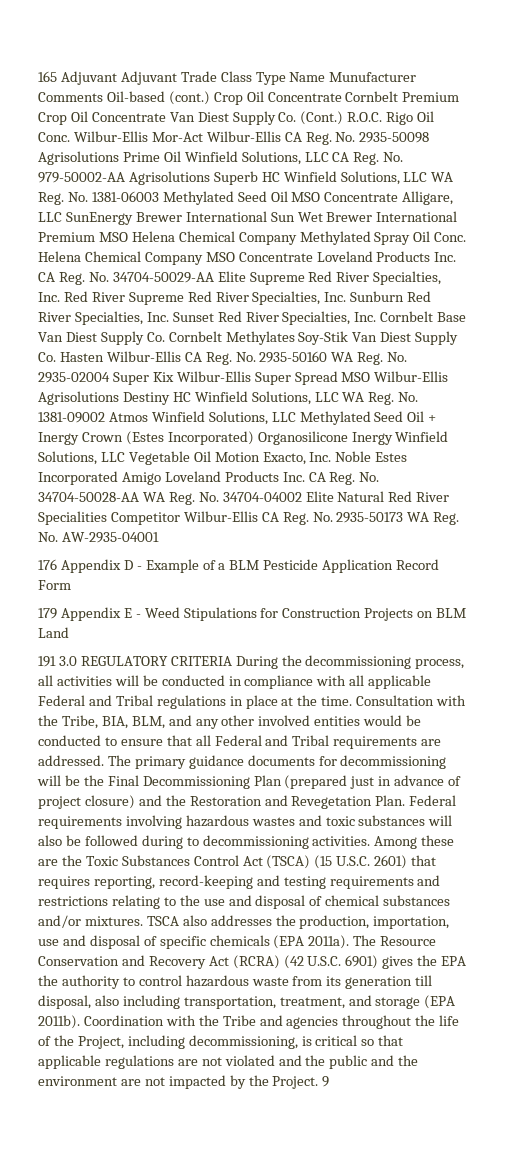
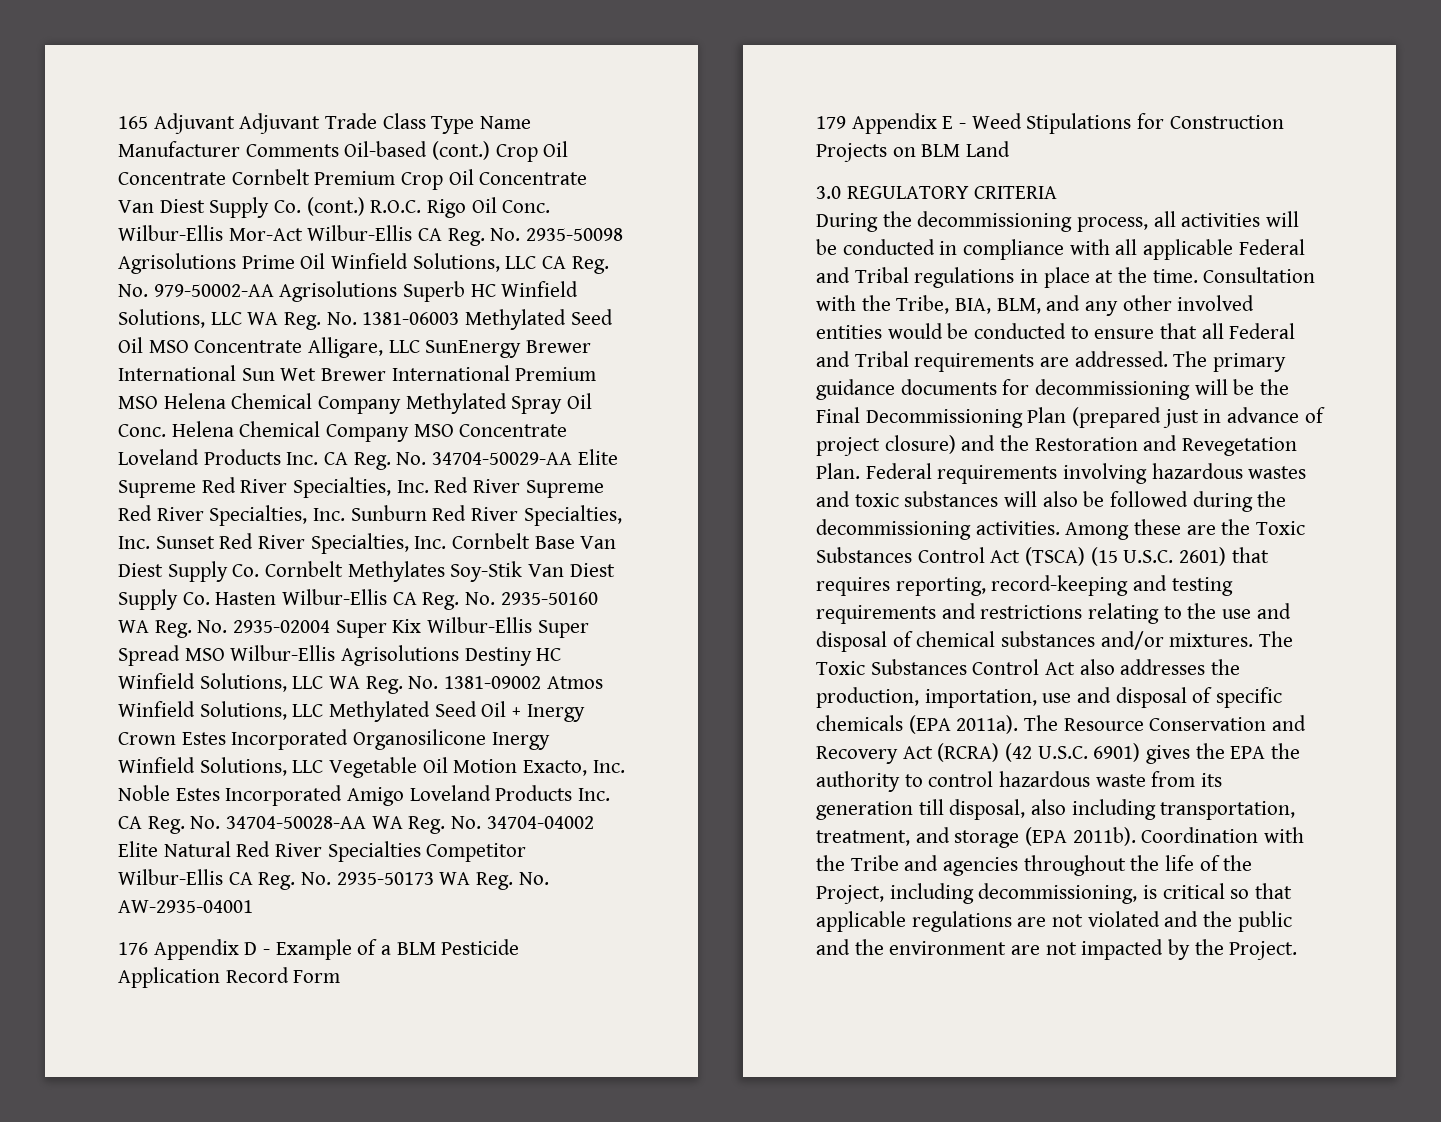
[329,72,417,82] Munufacturer -> [118,141,240,157] Manufacturer
[300,111,344,125] (Cont.) -> [306,197,365,216] (cont.)
[125,431,254,445] (Estes Incorporated) -> [181,729,349,750] Estes Incorporated
[38,511,107,525] Specialities -> [327,841,421,862] Specialties
[38,656,56,667] 191 -> (1011, 149) none
(232, 661) none -> (1058, 192) //
[186,837,199,846] to -> [1257,491,1287,507] the
[146,916,179,926] TSCA -> [1259,631,1294,647] [816,659,1076,675] The Toxic Substances Control Act
[322,1076,330,1087] 9 -> (1298, 950) none

